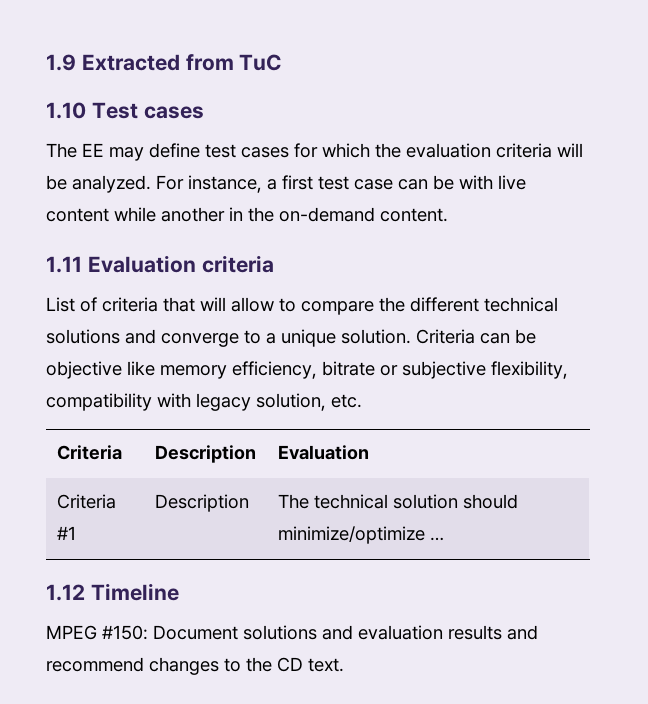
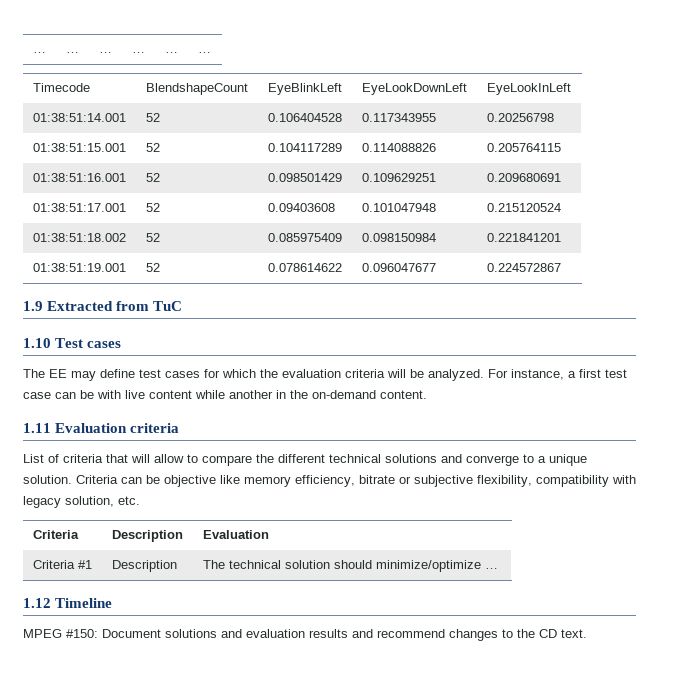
(46, 62) none -> [32,52,46,53] [65,52,79,53] [98,52,112,53] [131,52,145,53] [164,52,178,53] [197,52,211,53] [32,83,90,92] [145,83,248,95] [267,83,342,95] [361,83,467,95] [486,83,571,95] [32,113,126,122] [145,113,160,122] [267,113,342,122] [361,113,436,122] [486,113,554,122] [32,143,126,152] [145,143,160,152] [267,143,342,152] [361,143,436,152] [486,143,561,152] [32,173,126,182] [145,173,160,182] [267,173,342,182] [361,173,436,182] [486,173,561,182] [32,203,126,212] [145,203,160,212] [267,203,335,212] [361,203,436,212] [486,203,561,212] [32,233,126,242] [145,233,160,242] [267,233,342,242] [361,233,436,242] [486,233,561,242] [32,263,126,272] [145,263,160,272] [267,263,342,272] [361,263,436,272] [486,263,561,272] … | … | … | … | … | … // Timecode | BlendshapeCount | EyeBlinkLeft | EyeLookDownLeft | EyeLookInLeft // 01:38:51:14.001 | 52 | 0.106404528 | 0.117343955 | 0.20256798 // 01:38:51:15.001 | 52 | 0.104117289 | 0.114088826 | 0.205764115 // 01:38:51:16.001 | 52 | 0.098501429 | 0.109629251 | 0.209680691 // 01:38:51:17.001 | 52 | 0.09403608 | 0.101047948 | 0.215120524 // 01:38:51:18.002 | 52 | 0.085975409 | 0.098150984 | 0.221841201 // 01:38:51:19.001 | 52 | 0.078614622 | 0.096047677 | 0.224572867 //

